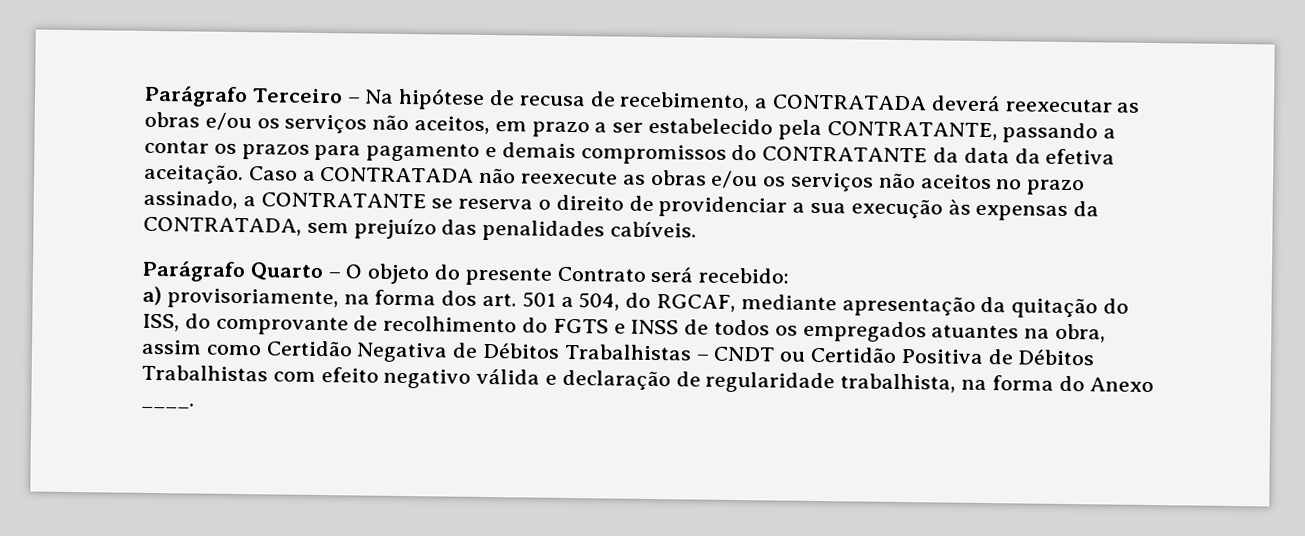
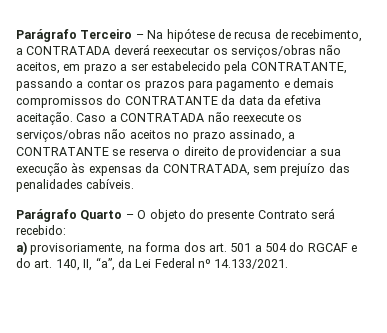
[1116,102,1141,113] [144,111,368,134] as obras e/ou os serviços -> [212,45,316,58] os serviços/obras
[622,169,875,192] as obras e/ou os serviços -> [287,115,303,122] [16,129,101,142] os serviços/obras
[578,292,1130,319] [142,313,1107,343] [141,339,1096,366] [141,364,1155,394] [141,402,195,410] 504, do RGCAF, mediante apresentação da quitação do ISS, do comprovante de recolhimento do FGTS e INSS de todos os empregados atuantes na obra, assim como Certidão Negativa de Débitos Trabalhistas – CNDT ou Certidão Positiva de Débitos Trabalhistas com efeito negativo válida e declaração de regularidade trabalhista, na forma do Anexo ____. -> [265,242,358,252] [16,257,289,271] 504 do RGCAF e do art. 140, II, “a”, da Lei Federal nº 14.133/2021.

